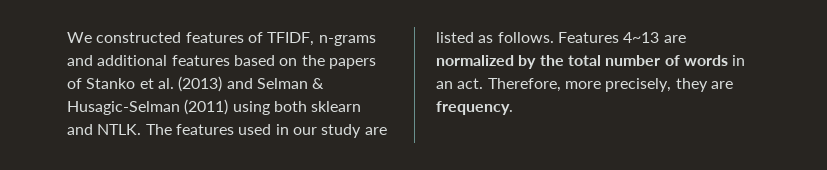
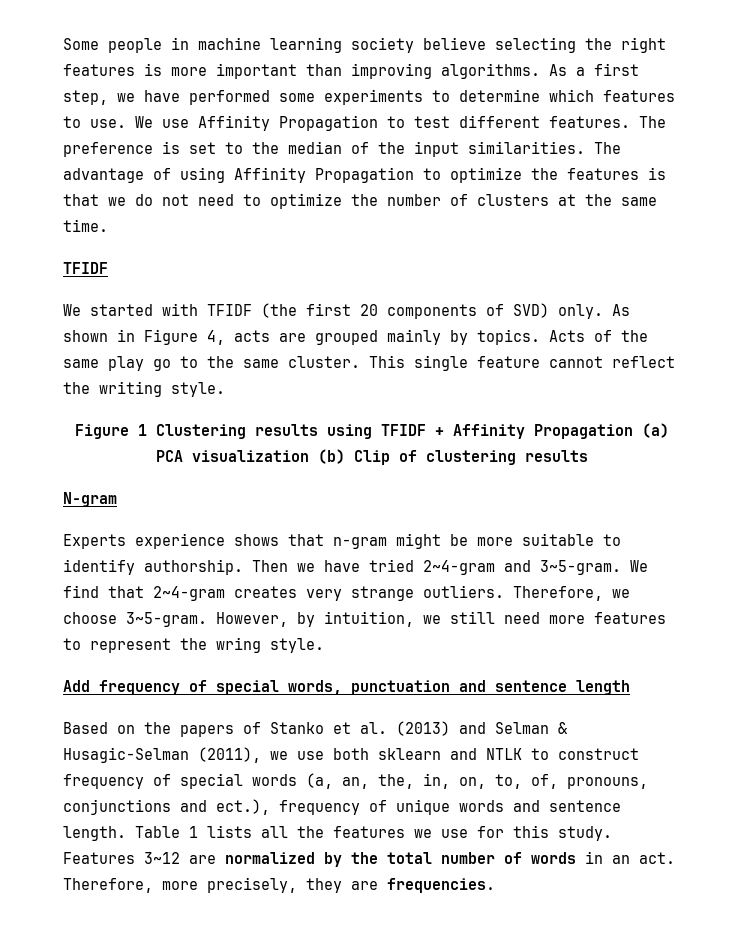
[67,32,376,46] [67,55,275,66] We constructed features of TFIDF, n-grams and additional features based -> [63,37,666,53] [63,63,639,79] [63,89,675,105] [63,115,666,131] [63,141,621,157] [63,167,666,183] [63,193,657,209] [63,219,108,232] [63,262,108,274] [63,303,630,319] [63,329,648,345] [63,355,675,371] [63,381,225,397] [74,423,669,439] [155,449,588,465] [63,492,117,507] [63,533,621,549] [63,559,648,575] [63,585,630,601] [63,611,666,627] [63,637,324,653] [63,680,630,695] [63,722,108,734] Some people in machine learning society believe selecting the right features is more important than improving algorithms. As a first step, we have performed some experiments to determine which features to use. We use Affinity Propagation to test different features. The preference is set to the median of the input similarities. The advantage of using Affinity Propagation to optimize the features is that we do not need to optimize the number of clusters at the same time. // TFIDF // We started with TFIDF (the first 20 components of SVD) only. As shown in Figure 4, acts are grouped mainly by topics. Acts of the same play go to the same cluster. This single feature cannot reflect the writing style. // Figure 1 Clustering results using TFIDF + Affinity Propagation (a) PCA visualization (b) Clip of clustering results // N-gram // Experts experience shows that n-gram might be more suitable to identify authorship. Then we have tried 2~4-gram and 3~5-gram. We find that 2~4-gram creates very strange outliers. Therefore, we choose 3~5-gram. However, by intuition, we still need more features to represent the wring style. // Add frequency of special words, punctuation and sentence length // Based
[184,99,362,115] [67,124,387,138] [436,32,660,43] (2011) using both sklearn and NTLK. The features used in our study are listed as follows. Features 4~13 -> [198,747,639,763] [63,773,648,789] [63,799,621,815] [63,825,612,841] [63,852,180,864] (2011), we use both sklearn and NTLK to construct frequency of special words (a, an, the, in, on, to, of, pronouns, conjunctions and ect.), frequency of unique words and sentence length. Table 1 lists all the features we use for this study. Features 3~12
[436,101,513,115] frequency. -> [387,878,495,893] frequencies.

